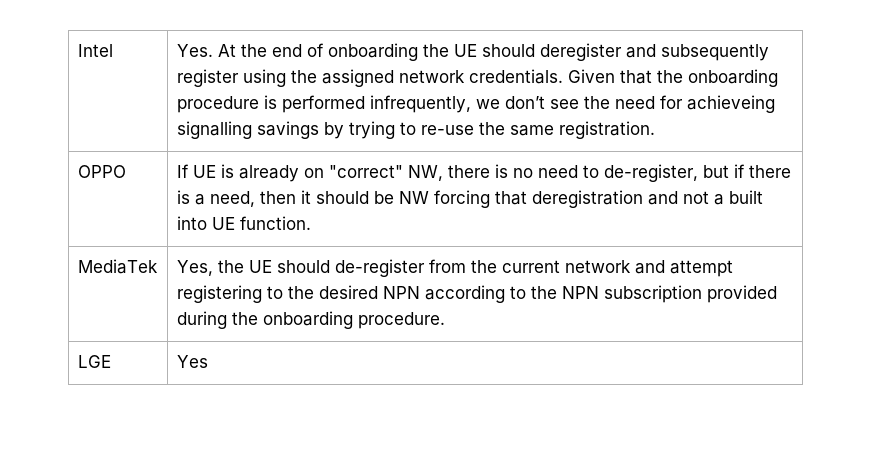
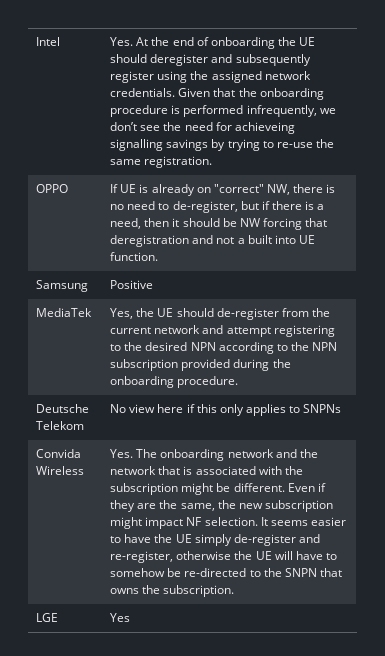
(311, 223) none -> [36,280,89,292] [110,280,154,289] // Samsung | Positive
(445, 320) none -> [36,404,90,413] [36,421,85,430] [110,404,342,416] [36,449,82,458] [36,466,85,475] [110,449,318,461] [110,466,303,475] [110,483,326,495] [110,500,333,512] [110,517,346,529] [110,534,320,546] [110,551,337,563] [110,568,342,577] [110,585,235,597] // Deutsche Telekom | No view here if this only applies to SNPNs // Convida Wireless | Yes. The onboarding network and the network that is associated with the subscription might be different. Even if they are the same, the new subscription might impact NF selection. It seems easier to have the UE simply de-register and re-register, otherwise the UE will have to somehow be re-directed to the SNPN that owns the subscription.

